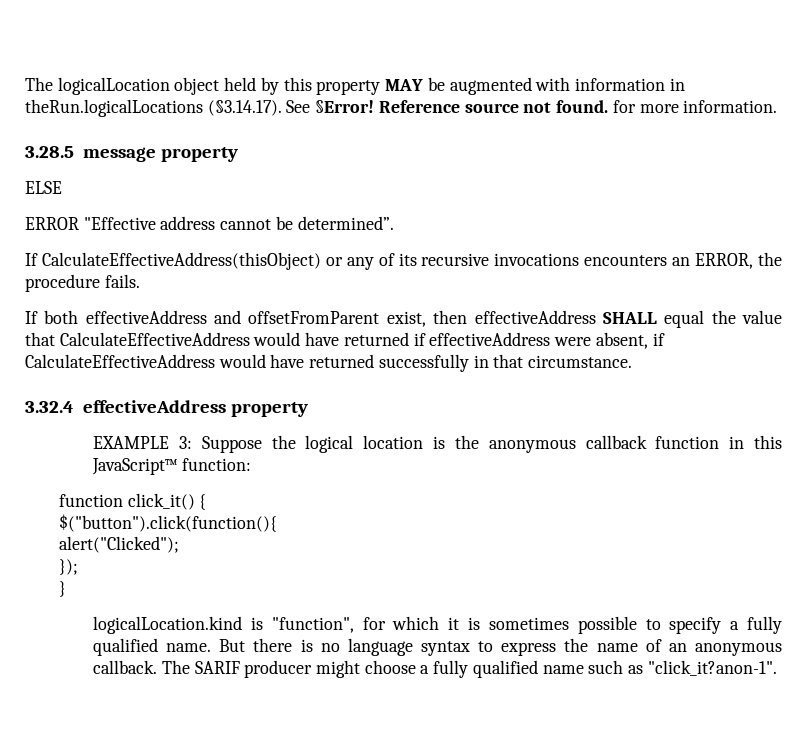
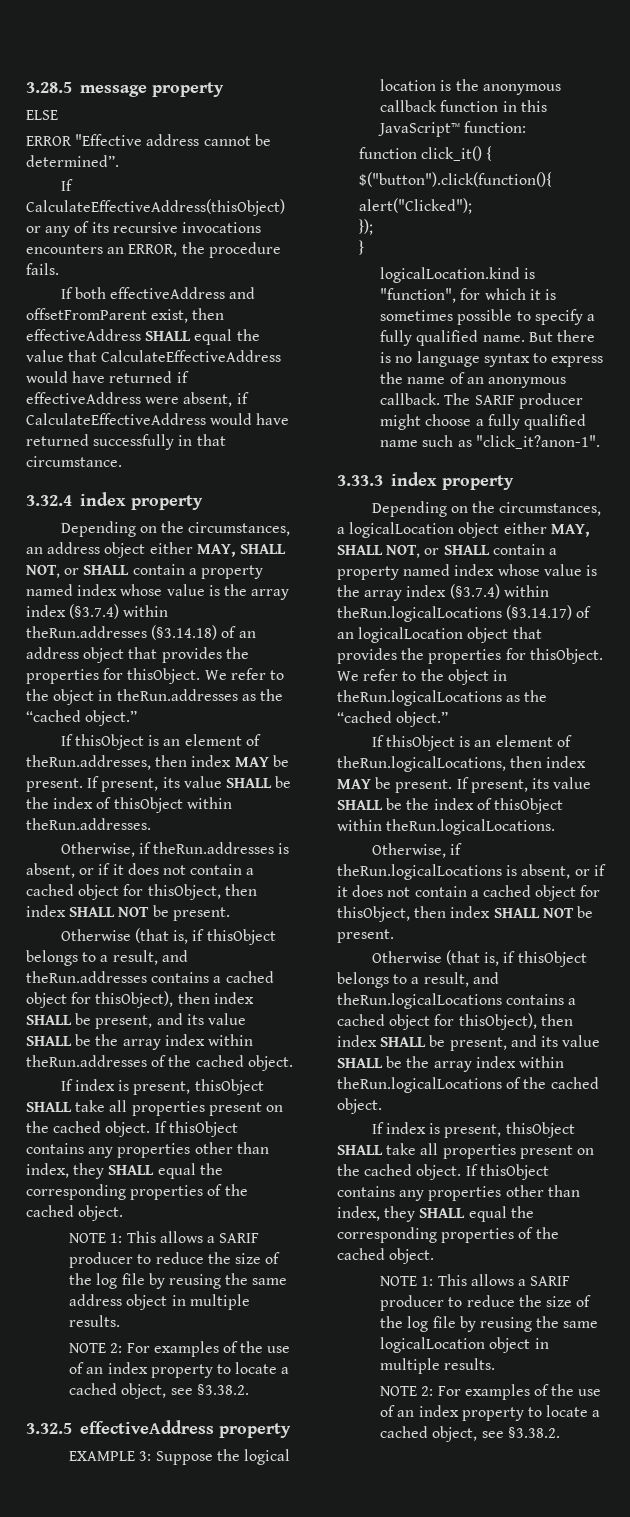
[25,77,685,95] [25,99,778,117] The logicalLocation object held by this property MAY be augmented with information in theRun.logicalLocations (§3.14.17). See §Error! Reference source not found. for more information. // -> (26, 87) none
(74, 407) none -> [79,492,203,510] [60,521,291,537] [26,542,286,558] [26,564,263,579] [26,584,290,600] [26,604,169,619] [26,625,256,640] [26,647,249,663] [26,668,284,684] [26,689,283,705] [26,710,138,726] [60,734,261,750] [26,755,289,770] [26,776,292,792] [26,797,232,813] [26,818,151,830] [60,842,290,857] [26,863,255,878] [26,884,257,900] [26,905,230,921] [60,928,276,945] [26,950,188,966] [26,971,274,983] [26,991,254,1008] [26,1013,246,1029] [26,1034,253,1050] [26,1055,293,1071] [60,1079,264,1095] [26,1100,283,1116] [26,1121,238,1137] [26,1142,269,1158] [26,1163,223,1179] [26,1184,248,1200] [26,1205,124,1221] [69,1231,260,1243] [69,1252,281,1268] [69,1273,288,1289] [69,1294,250,1310] [69,1315,121,1327] [69,1341,291,1357] [69,1362,290,1378] [69,1383,249,1399] [26,1423,72,1434] index property // Depending on the circumstances, an address object either MAY, SHALL NOT, or SHALL contain a property named index whose value is the array index (§3.7.4) within theRun.addresses (§3.14.18) of an address object that provides the properties for thisObject. We refer to the object in theRun.addresses as the “cached object.” // If thisObject is an element of theRun.addresses, then index MAY be present. If present, its value SHALL be the index of thisObject within theRun.addresses. // Otherwise, if theRun.addresses is absent, or if it does not contain a cached object for thisObject, then index SHALL NOT be present. // Otherwise (that is, if thisObject belongs to a result, and theRun.addresses contains a cached object for thisObject), then index SHALL be present, and its value SHALL be the array index within theRun.addresses of the cached object. // If index is present, thisObject SHALL take all properties present on the cached object. If thisObject contains any properties other than index, they SHALL equal the corresponding properties of the cached object. // NOTE 1: This allows a SARIF producer to reduce the size of the log file by reusing the same address object in multiple results. // NOTE 2: For examples of the use of an index property to locate a cached object, see §3.38.2. // 3.32.5
(777, 668) none -> [337,472,514,490] [371,501,602,517] [337,522,590,538] [337,544,557,558] [337,564,597,580] [337,584,549,601] [337,605,592,622] [337,627,542,643] [337,648,603,664] [337,669,507,685] [337,690,548,706] [337,711,449,727] [371,735,572,751] [337,756,587,772] [337,777,592,793] [337,798,563,814] [337,819,556,835] [371,843,463,858] [337,864,606,880] [337,885,601,901] [337,906,593,922] [337,929,394,943] [371,950,587,967] [337,972,499,988] [337,993,577,1009] [337,1013,573,1030] [337,1035,601,1051] [337,1056,564,1072] [337,1077,599,1093] [337,1098,382,1114] [371,1122,575,1138] [337,1143,594,1159] [337,1164,549,1180] [337,1185,580,1201] [337,1206,534,1222] [337,1227,559,1243] [337,1248,435,1264] [380,1274,571,1286] [380,1295,592,1311] [380,1316,599,1332] [380,1337,549,1353] [380,1358,496,1374] [380,1384,602,1400] [380,1405,601,1421] [380,1426,560,1442] // 3.33.3 index property // Depending on the circumstances, a logicalLocation object either MAY, SHALL NOT, or SHALL contain a property named index whose value is the array index (§3.7.4) within theRun.logicalLocations (§3.14.17) of an logicalLocation object that provides the properties for thisObject. We refer to the object in theRun.logicalLocations as the “cached object.” // If thisObject is an element of theRun.logicalLocations, then index MAY be present. If present, its value SHALL be the index of thisObject within theRun.logicalLocations. // Otherwise, if theRun.logicalLocations is absent, or if it does not contain a cached object for thisObject, then index SHALL NOT be present. // Otherwise (that is, if thisObject belongs to a result, and theRun.logicalLocations contains a cached object for thisObject), then index SHALL be present, and its value SHALL be the array index within theRun.logicalLocations of the cached object. // If index is present, thisObject SHALL take all properties present on the cached object. If thisObject contains any properties other than index, they SHALL equal the corresponding properties of the cached object. // NOTE 1: This allows a SARIF producer to reduce the size of the log file by reusing the same logicalLocation object in multiple results. // NOTE 2: For examples of the use of an index property to locate a cached object, see §3.38.2.

